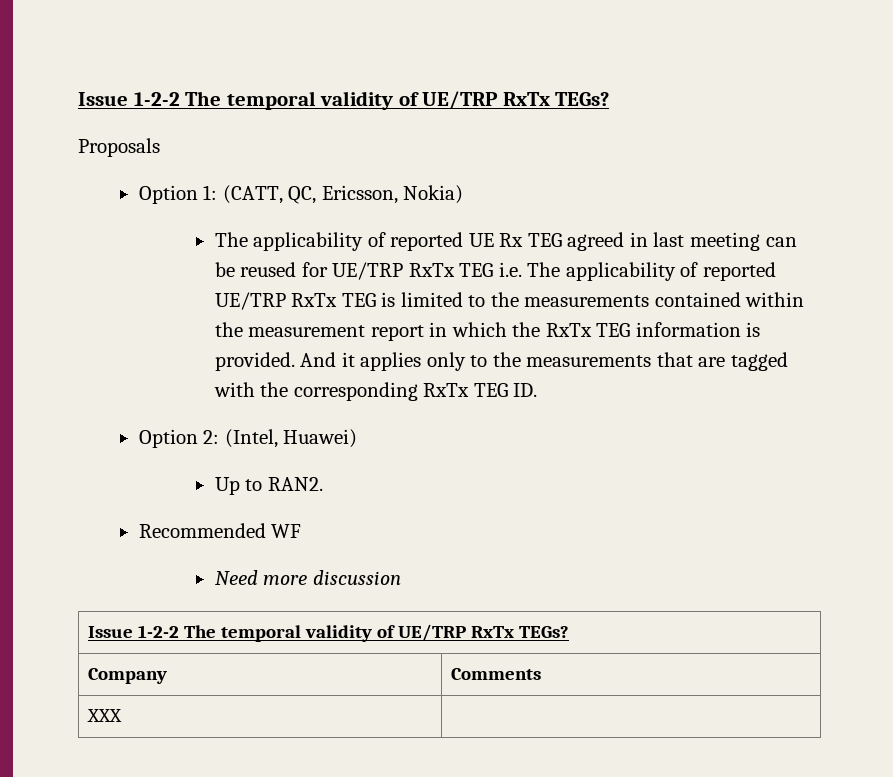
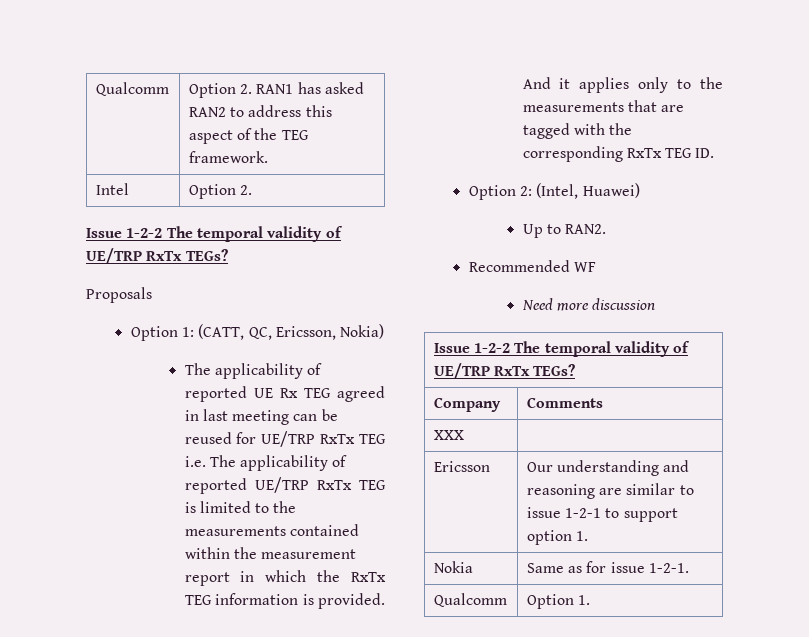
(78, 99) none -> [95,82,169,96] [188,82,364,98] [188,105,332,117] [188,128,309,144] [188,151,268,163] [95,183,129,195] [188,184,253,199] Qualcomm | Option 2. RAN1 has asked RAN2 to address this aspect of the TEG framework. // Intel | Option 2. //
(122, 715) none -> [433,461,490,472] [526,460,690,476] [526,483,694,499] [526,507,678,522] [526,530,589,545] [433,561,473,573] [526,561,689,573] [433,593,507,607] [526,594,591,609] // Ericsson | Our understanding and reasoning are similar to issue 1-2-1 to support option 1. // Nokia | Same as for issue 1-2-1. // Qualcomm | Option 1.

